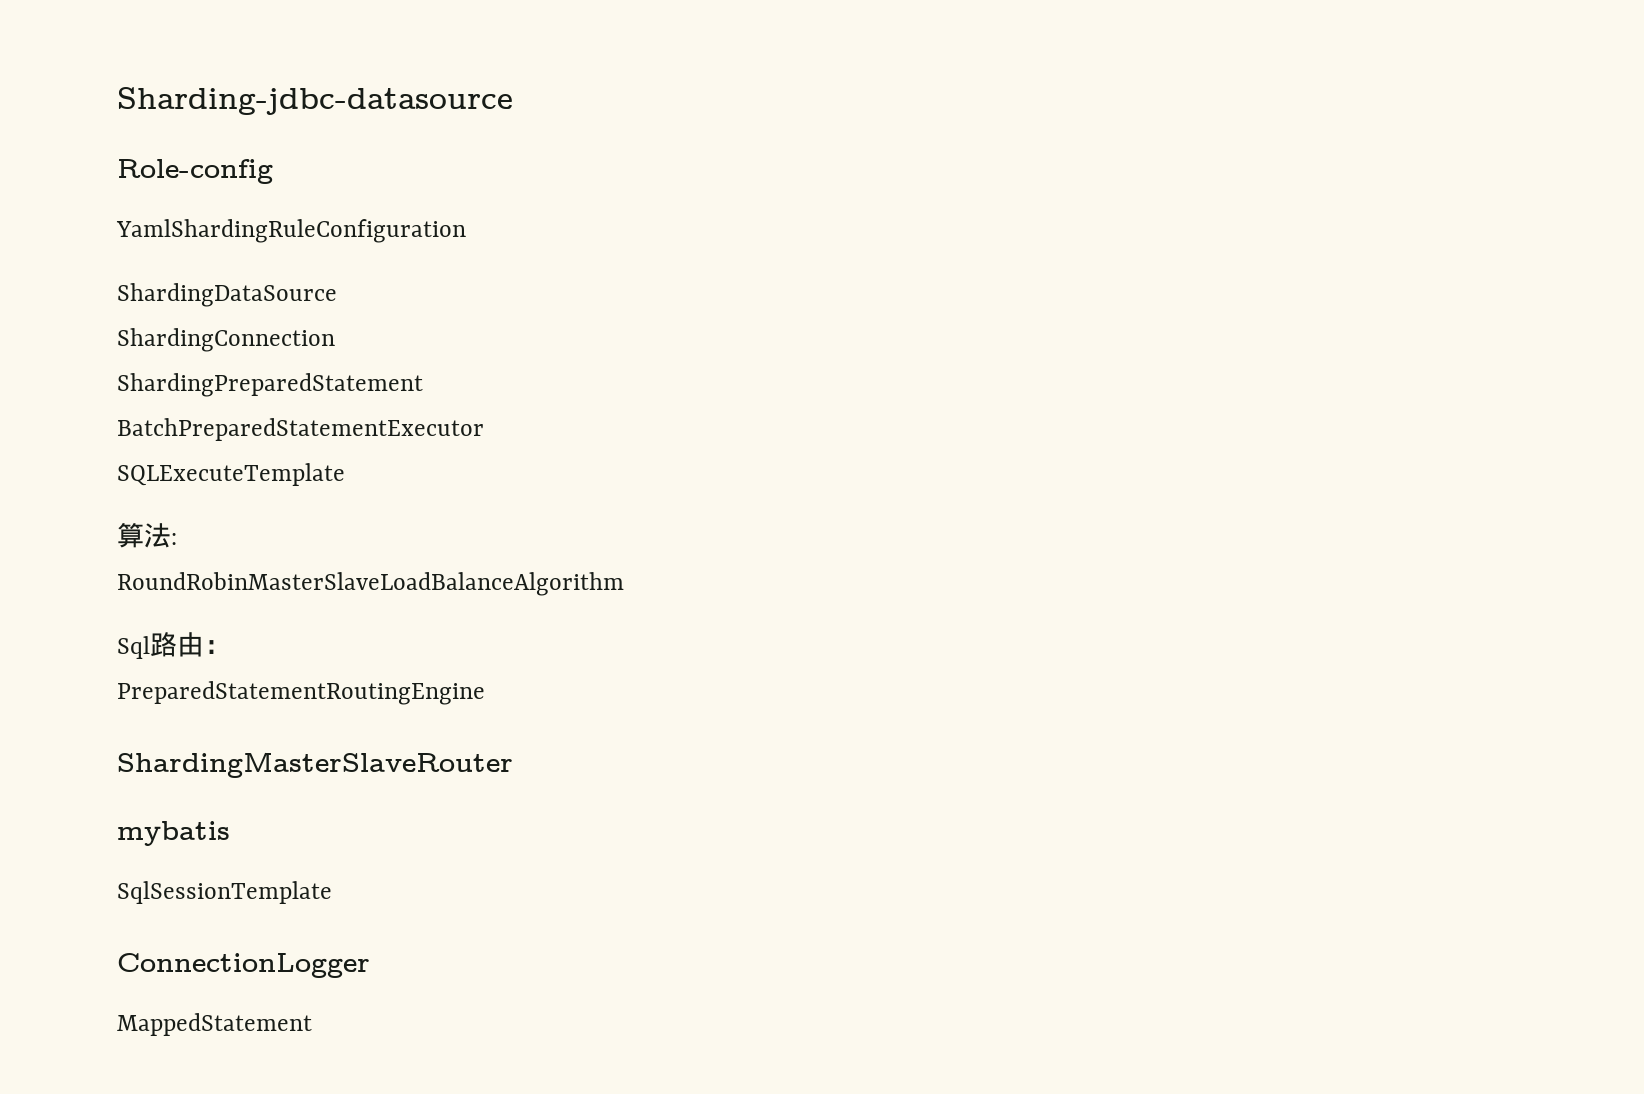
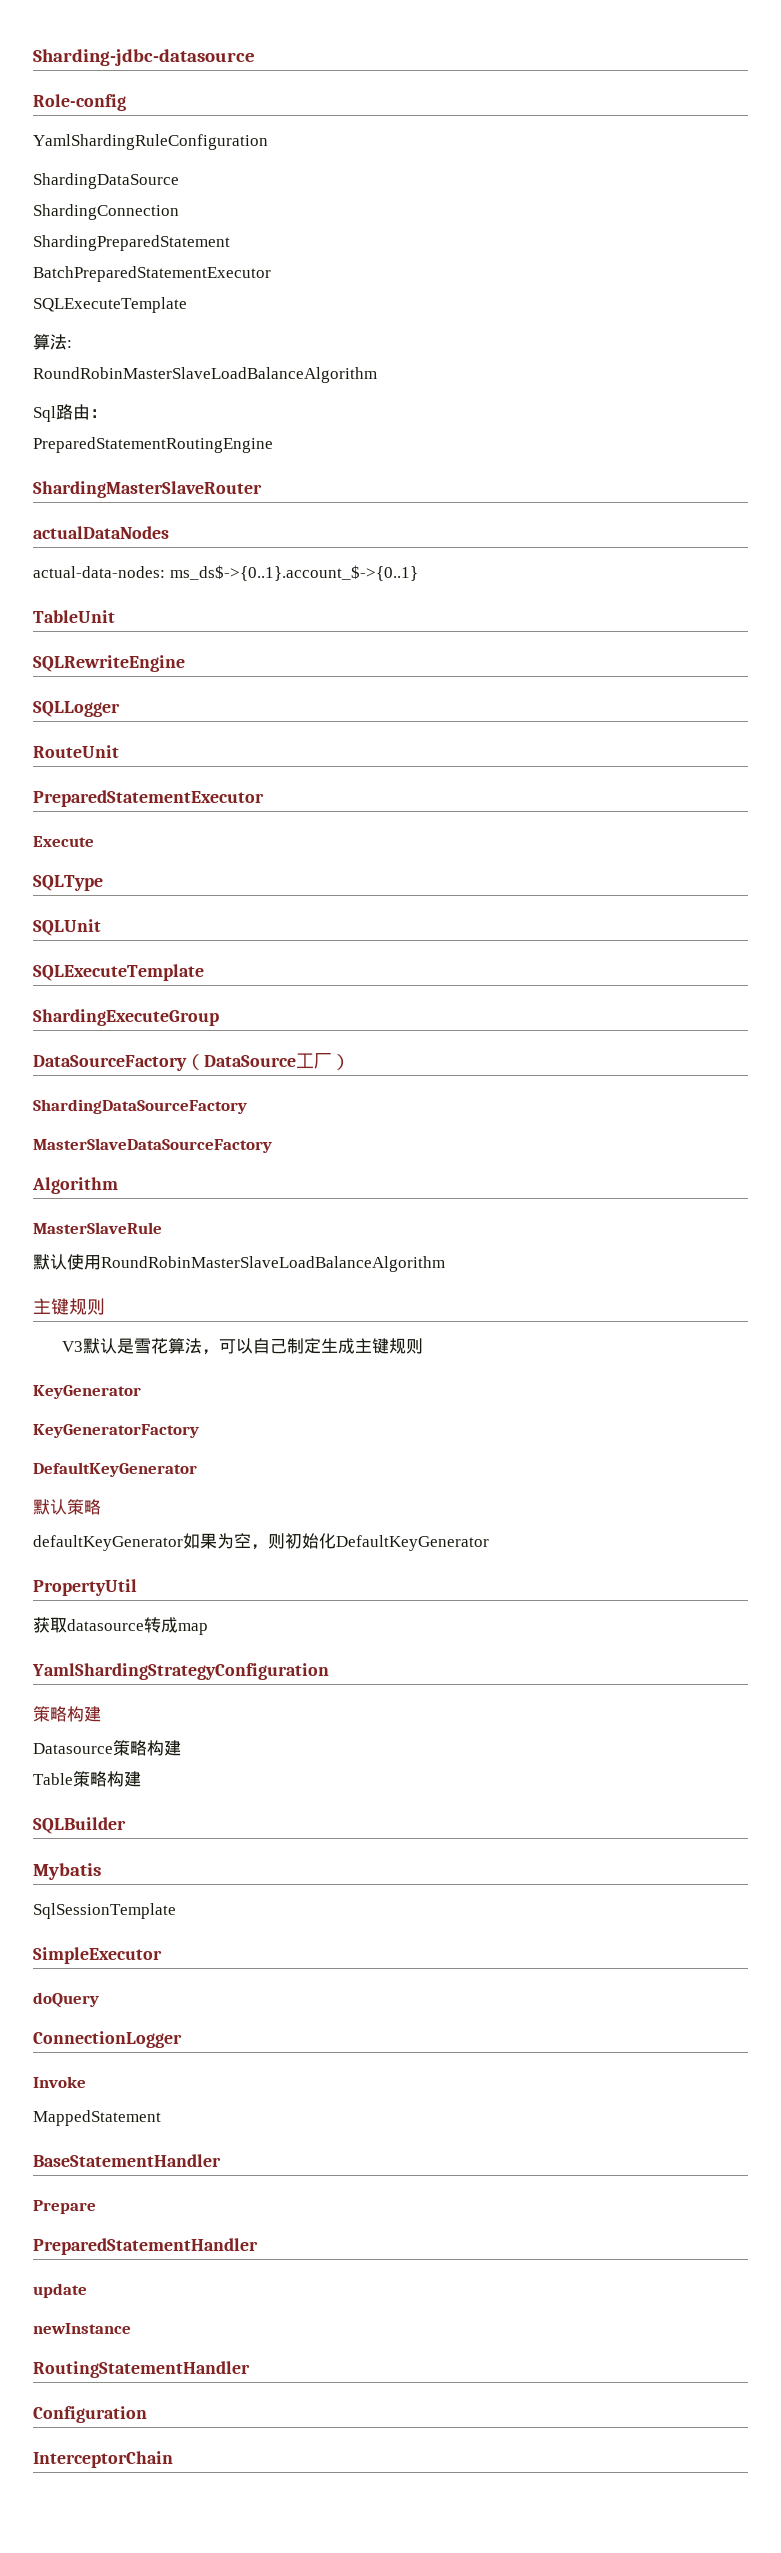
[117,821,230,846] mybatis -> [33,526,169,539] [33,565,418,581] [33,610,115,623] [33,655,185,672] [33,701,120,717] [33,745,119,758] [33,790,264,807] [33,836,94,847] [33,875,103,891] [33,919,101,936] [33,964,204,981] [33,1009,219,1026] [33,1053,350,1071] [33,1099,247,1114] [33,1138,272,1153] [32,1177,118,1194] [33,1222,162,1234] [33,1254,445,1272] [33,1298,105,1315] [62,1338,424,1355] [33,1385,141,1399] [33,1424,199,1438] [33,1462,197,1477] [33,1499,101,1515] [33,1533,489,1551] [33,1579,137,1596] [33,1617,208,1635] [32,1663,329,1680] [33,1706,101,1722] [33,1740,181,1756] [33,1771,141,1787] [33,1817,126,1834] [33,1863,101,1880] actualDataNodes // actual-data-nodes: ms_ds$->{0..1}.account_$->{0..1} // TableUnit // SQLRewriteEngine // SQLLogger // RouteUnit // PreparedStatementExecutor // Execute // SQLType // SQLUnit // SQLExecuteTemplate // ShardingExecuteGroup // DataSourceFactory（DataSource工厂） // ShardingDataSourceFactory // MasterSlaveDataSourceFactory // Algorithm // MasterSlaveRule // 默认使用RoundRobinMasterSlaveLoadBalanceAlgorithm // 主键规则 // V3默认是雪花算法，可以自己制定生成主键规则 // KeyGenerator // KeyGeneratorFactory // DefaultKeyGenerator // 默认策略 // defaultKeyGenerator如果为空，则初始化DefaultKeyGenerator // PropertyUtil // 获取datasource转成map // YamlShardingStrategyConfiguration // 策略构建 // Datasource策略构建 // Table策略构建 // SQLBuilder // Mybatis
(332, 892) none -> [33,1947,162,1964] [33,1992,99,2008] // SimpleExecutor // doQuery
(370, 965) none -> [33,2076,86,2088] // Invoke
(312, 1024) none -> [33,2154,221,2167] [33,2200,96,2214] [33,2238,258,2255] [33,2283,87,2298] [33,2323,131,2334] [33,2361,250,2378] [33,2406,147,2423] [33,2451,173,2468] // BaseStatementHandler // Prepare // PreparedStatementHandler // update // newInstance // RoutingStatementHandler // Configuration // InterceptorChain

